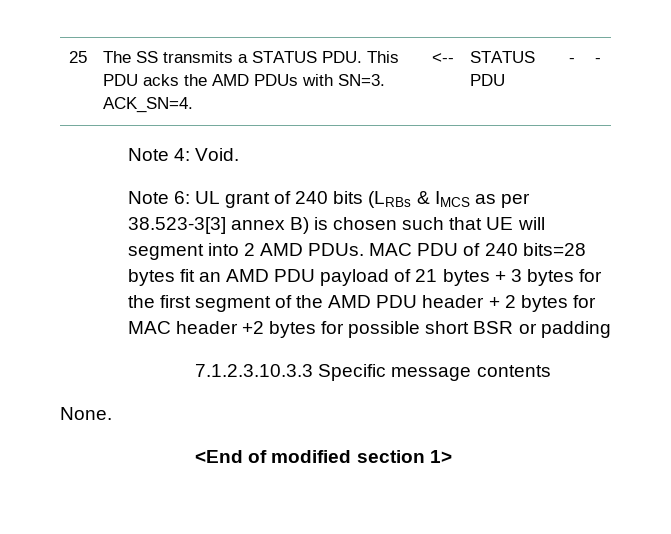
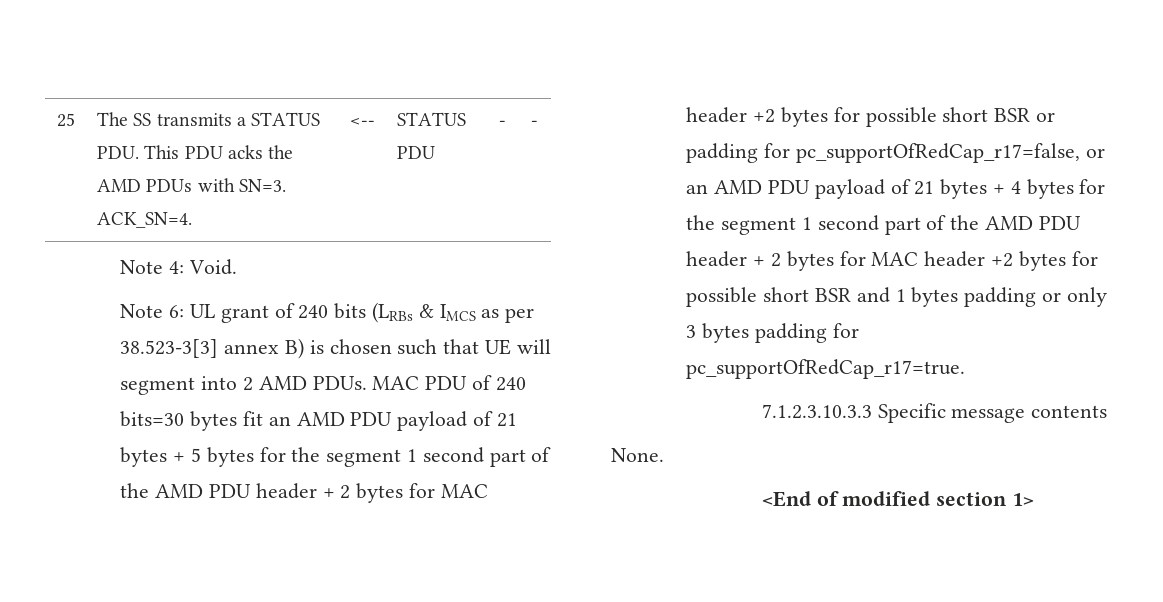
[522,243,586,256] bits=28 -> [120,411,185,427] bits=30
[510,269,603,286] [127,295,271,312] 3 bytes for the first segment -> [191,447,526,467] 5 bytes for the segment 1 second part
(611, 329) none -> [764,143,1105,163] [686,179,1106,199] [686,215,1081,235] [686,251,1098,271] [686,287,1107,307] [686,323,859,343] [686,359,966,379] for pc_supportOfRedCap_r17=false, or an AMD PDU payload of 21 bytes + 4 bytes for the segment 1 second part of the AMD PDU header + 2 bytes for MAC header +2 bytes for possible short BSR and 1 bytes padding or only 3 bytes padding for pc_supportOfRedCap_r17=true.

